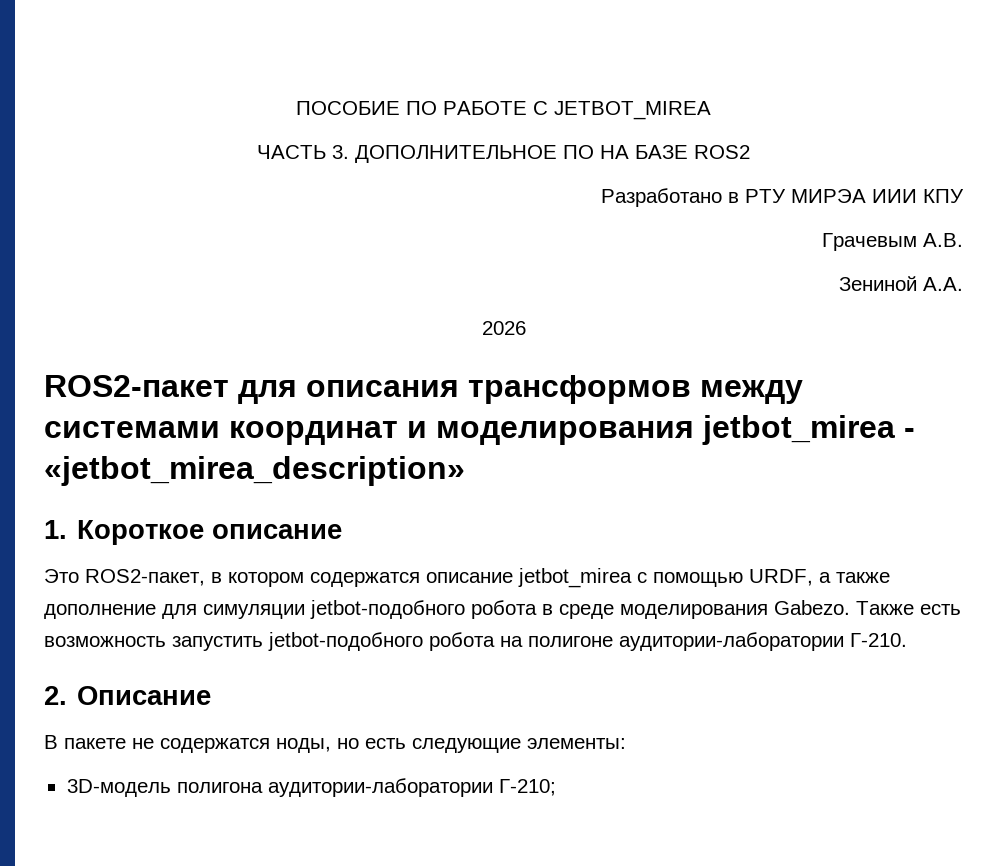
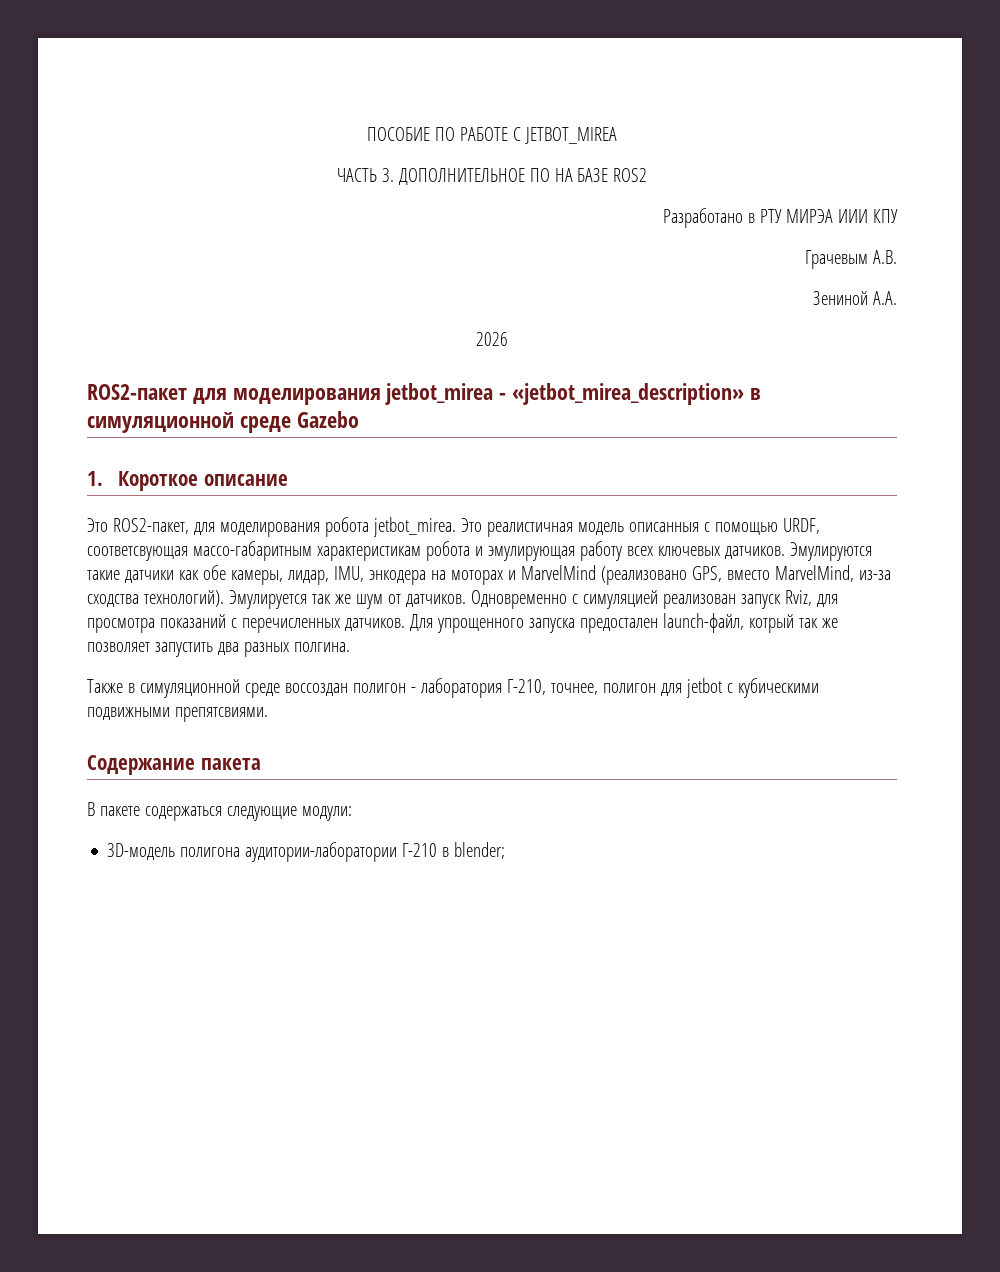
[306,375,803,404] [44,421,427,445] описания трансформов между системами координат и -> (227, 396) none
(465, 471) none -> [749,388,761,400] [87,411,359,433] в симуляционной среде Gazebo
[211,568,890,588] [44,600,961,619] [44,632,907,651] [44,686,212,705] [44,735,626,753] в котором содержатся описание jetbot_mirea с помощью URDF, а также дополнение для симуляции jetbot-подобного робота в среде моделирования Gabezo. Также есть возможность запустить jetbot-подобного робота на полигоне аудитории-лаборатории Г-210. // 2. Описание // В пакете не содержатся ноды, но есть следующие элементы: -> [193,517,820,537] [87,541,872,561] [87,565,891,585] [87,590,838,609] [87,613,838,633] [87,642,350,657] [87,678,819,698] [87,707,268,722] [87,755,261,775] [87,802,352,821] для моделирования робота jetbot_mirea. Это реалистичная модель описанныя с помощью URDF, соответсвующая массо-габаритным характеристикам робота и эмулирующая работу всех ключевых датчиков. Эмулируются такие датчики как обе камеры, лидар, IMU, энкодера на моторах и MarvelMind (реализовано GPS, вместо MarvelMind, из-за сходства технологий). Эмулируется так же шум от датчиков. Одновременно с симуляцией реализован запуск Rviz, для просмотра показаний с перечисленных датчиков. Для упрощенного запуска предостален launch-файл, котрый так же позволяет запустить два разных полгина. // Также в симуляционной среде воссоздан полигон - лаборатория Г-210, точнее, полигон для jetbot с кубическими подвижными препятсвиями. // Содержание пакета // В пакете содержаться следующие модули:
[498,779,556,796] Г-210; -> [402,842,506,859] Г-210 в blender;

